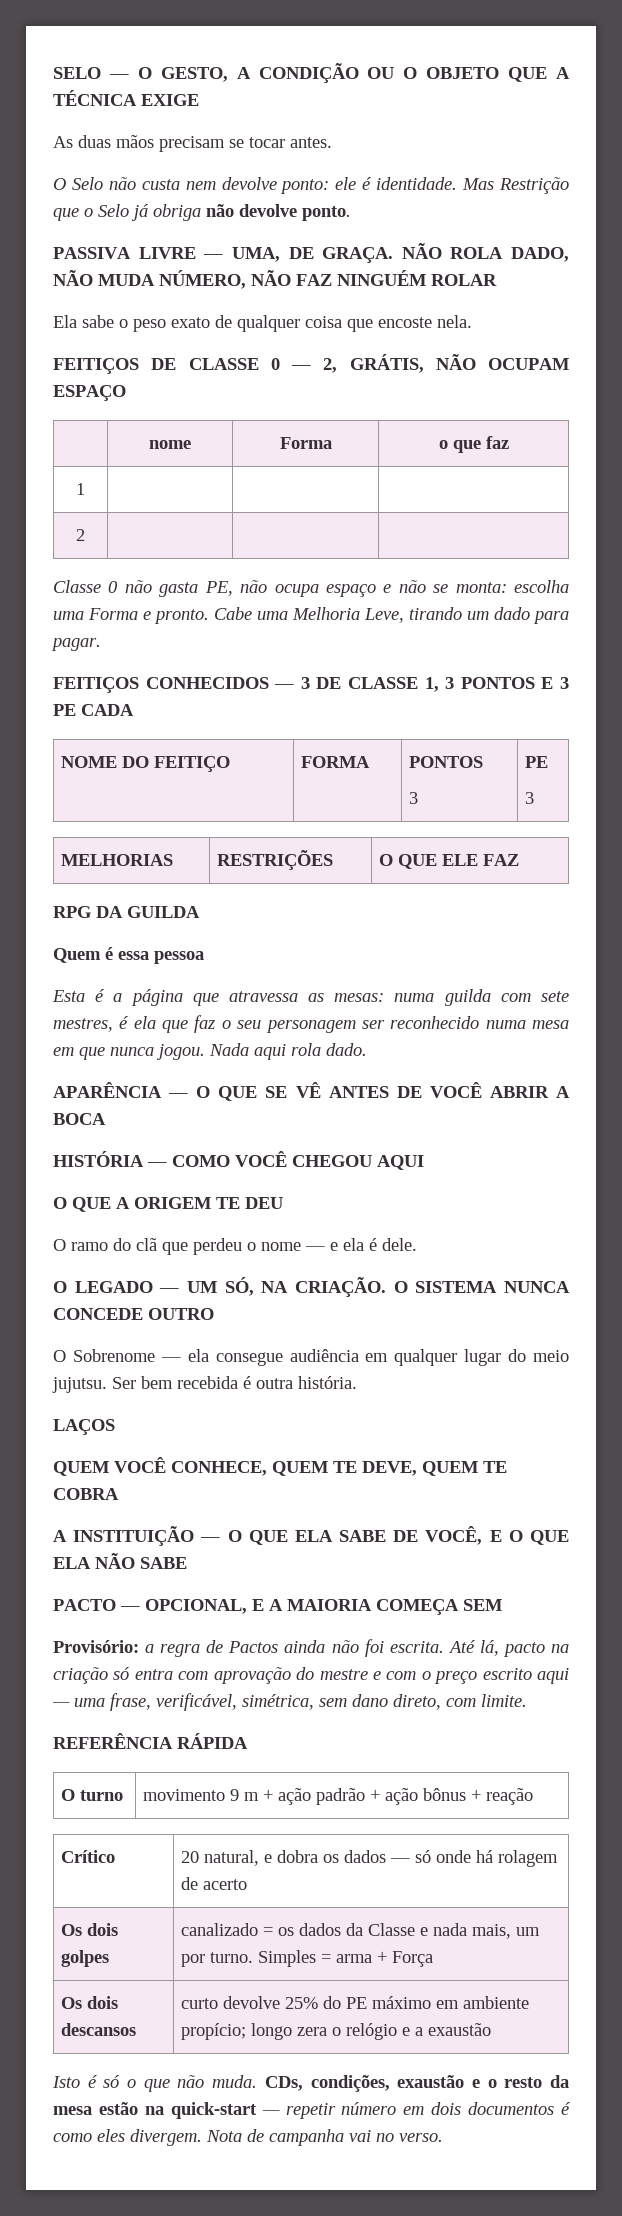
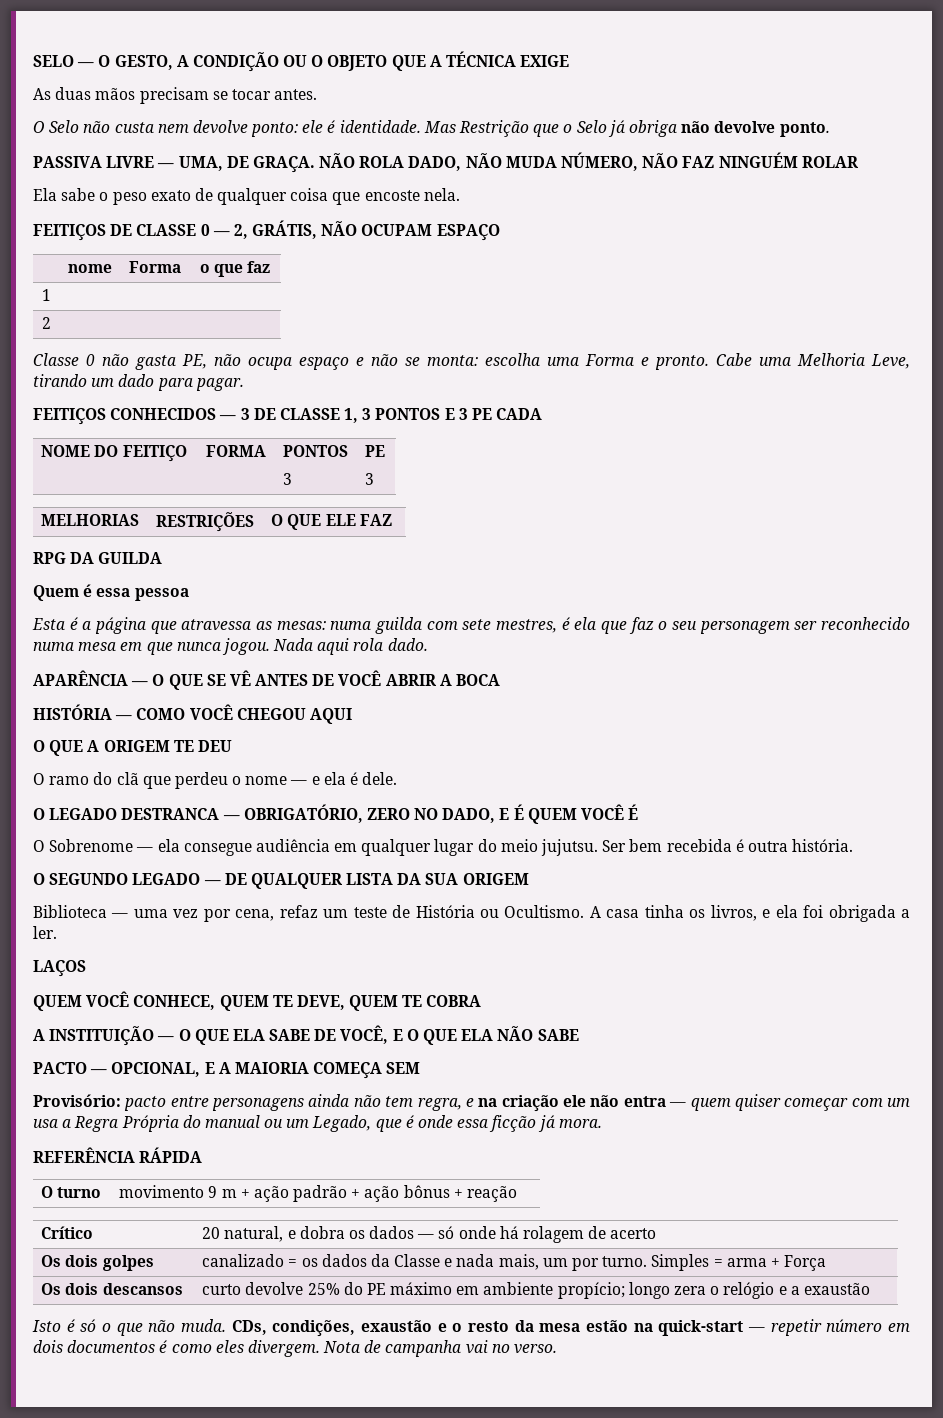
[159,1277,570,1297] [53,1308,214,1320] — UM SÓ, NA CRIAÇÃO. O SISTEMA NUNCA CONCEDE OUTRO -> [121,804,639,824] DESTRANCA — OBRIGATÓRIO, ZERO NO DADO, E É QUEM VOCÊ É
(357, 1382) none -> [33,873,529,889] [33,905,911,922] [33,926,57,939] // O SEGUNDO LEGADO — DE QUALQUER LISTA DA SUA ORIGEM // Biblioteca — uma vez por cena, refaz um teste de História ou Ocultismo. A casa tinha os livros, e ela foi obrigada a ler.
[145,1639,569,1657] [53,1667,570,1684] [52,1693,527,1711] a regra de Pactos ainda não foi escrita. Até lá, pacto na criação só entra com aprovação do mestre e com o preço escrito aqui — uma frase, verificável, simétrica, sem dano direto, com limite. -> [124,1094,910,1112] [33,1115,602,1132] pacto entre personagens ainda não tem regra, e na criação ele não entra — quem quiser começar com um usa a Regra Própria do manual ou um Legado, que é onde essa ficção já mora.

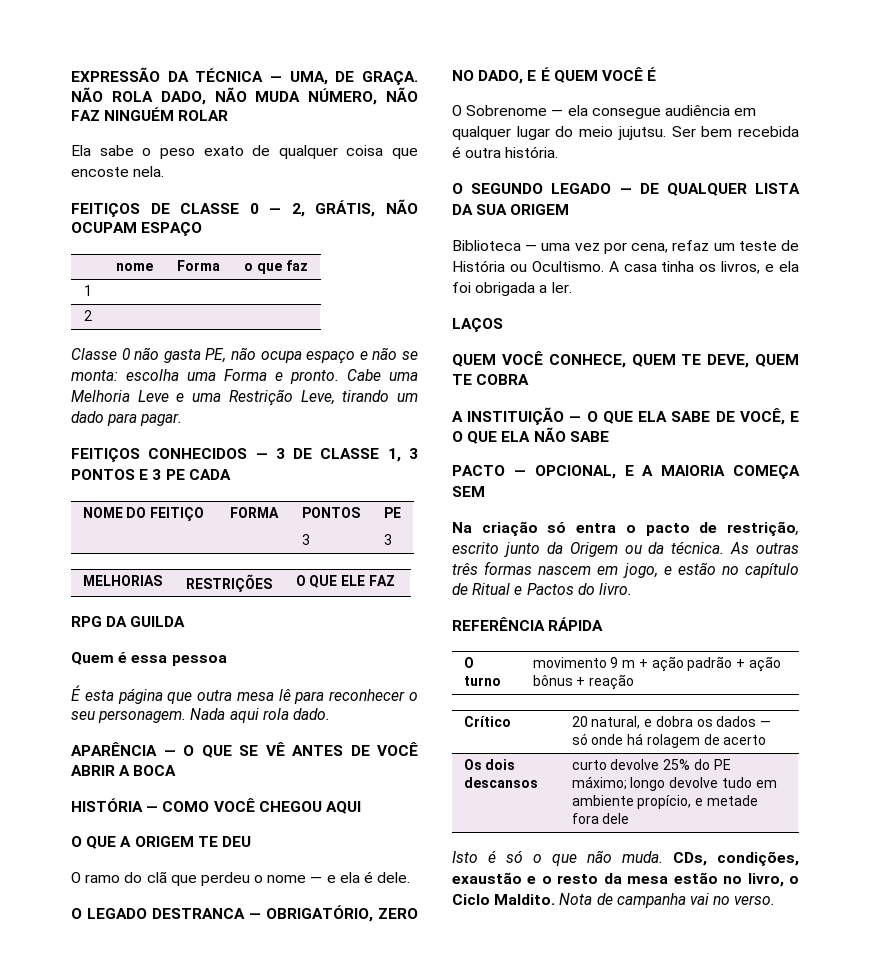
[33,51,570,72] [33,87,318,104] [33,120,830,137] [33,156,155,168] SELO — O GESTO, A CONDIÇÃO OU O OBJETO QUE A TÉCNICA EXIGE // As duas mãos precisam se tocar antes. // O Selo não custa nem devolve ponto: ele é identidade. Mas Restrição que o Selo já obriga não devolve ponto. // PASSIVA LIVRE -> [71,67,264,82] EXPRESSÃO DA TÉCNICA
(865, 359) none -> [137,389,293,406] Leve e uma Restrição
[32,617,910,634] [33,638,270,655] Esta é a página que atravessa as mesas: numa guilda com sete mestres, é ela que faz o seu personagem ser reconhecido numa mesa em que nunca jogou. -> [71,685,418,704] [71,710,187,723] É esta página que outra mesa lê para reconhecer o seu personagem.
[33,1094,910,1112] [33,1115,602,1132] Provisório: pacto entre personagens ainda não tem regra, e na criação ele não entra — quem quiser começar com um usa a Regra Própria do manual ou um Legado, que é onde essa ficção já mora. -> [452,521,799,536] [452,541,799,557] [452,561,799,578] [452,583,632,595] Na criação só entra o pacto de restrição, escrito junto da Origem ou da técnica. As outras três formas nascem em jogo, e estão no capítulo de Ritual e Pactos do livro.
[41,1255,154,1271] [202,1254,827,1271] // Os dois golpes | canalizado = os dados da Classe e nada mais, um por turno. Simples = arma + Força -> (767, 740) none
[390,1282,870,1299] máximo em ambiente propício; longo zera o relógio e a exaustão -> [571,776,777,791] [571,795,758,809] [571,813,630,824] máximo; longo devolve tudo em ambiente propício, e metade fora dele
[633,1319,910,1336] [33,1340,320,1357] na quick-start — repetir número em dois documentos é como eles divergem. -> [723,873,799,887] [452,894,556,905] no livro, o Ciclo Maldito.

